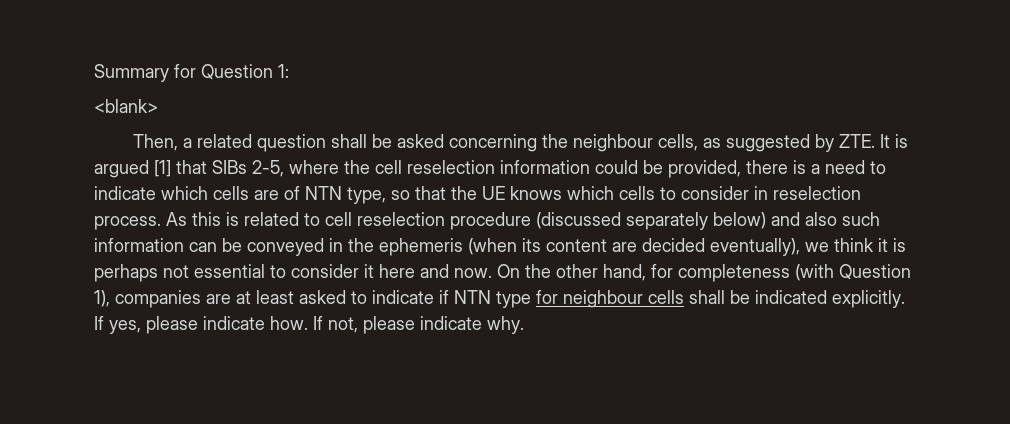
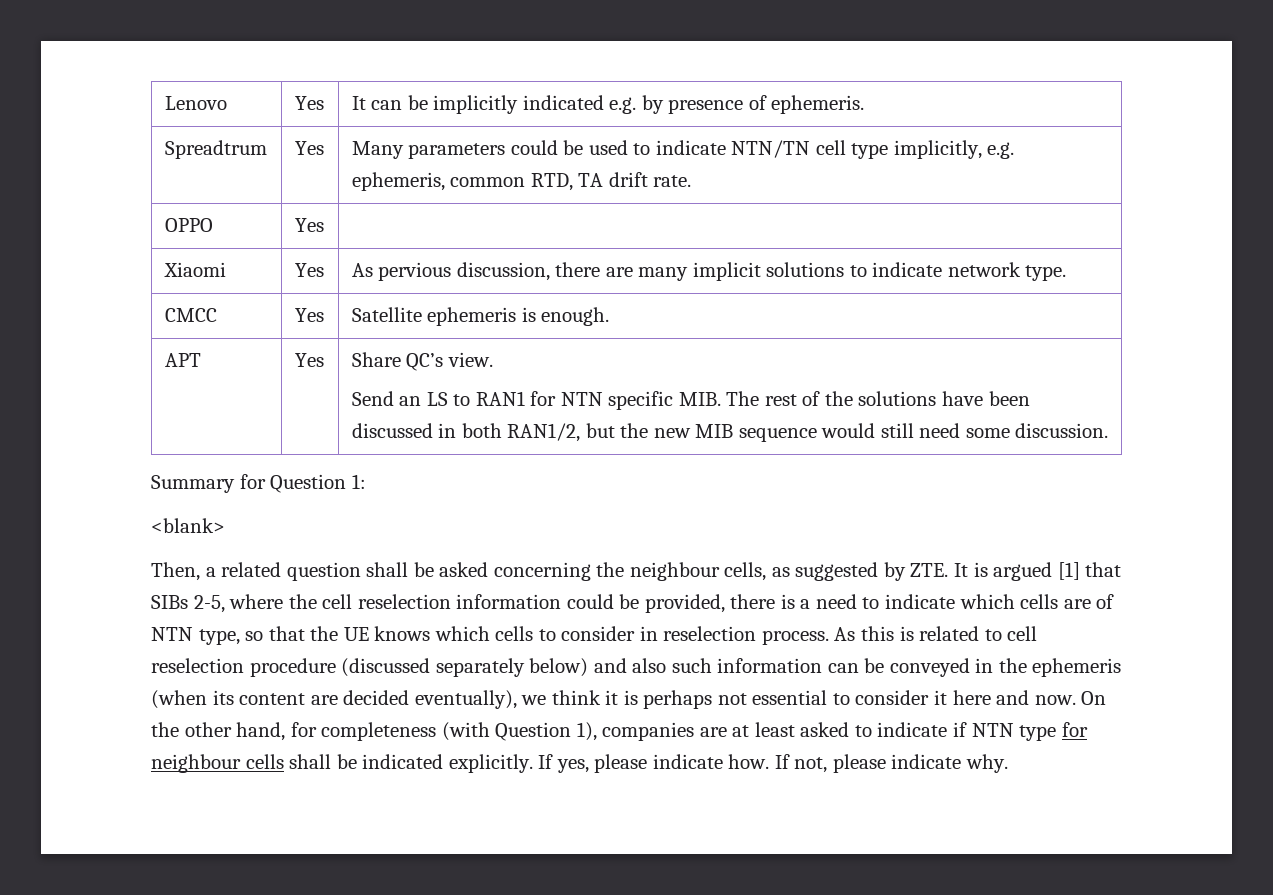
(94, 73) none -> [164,96,227,110] [294,96,324,110] [351,95,865,114] [164,140,267,159] [294,141,324,155] [351,140,1015,159] [351,172,692,191] [164,218,213,232] [294,218,324,232] [163,262,226,277] [294,263,324,277] [351,262,1067,281] [164,308,217,322] [294,308,324,322] [351,307,610,326] [164,353,201,367] [294,353,324,367] [351,352,493,371] [351,391,1030,410] [351,423,1109,442] Lenovo | Yes | It can be implicitly indicated e.g. by presence of ephemeris. // Spreadtrum | Yes | Many parameters could be used to indicate NTN/TN cell type implicitly, e.g. ephemeris, common RTD, TA drift rate. // OPPO | Yes | // Xiaomi | Yes | As pervious discussion, there are many implicit solutions to indicate network type. // CMCC | Yes | Satellite ephemeris is enough. // APT | Yes | Share QC’s view. // Send an LS to RAN1 for NTN specific MIB. The rest of the solutions have been discussed in both RAN1/2, but the new MIB sequence would still need some discussion. //

